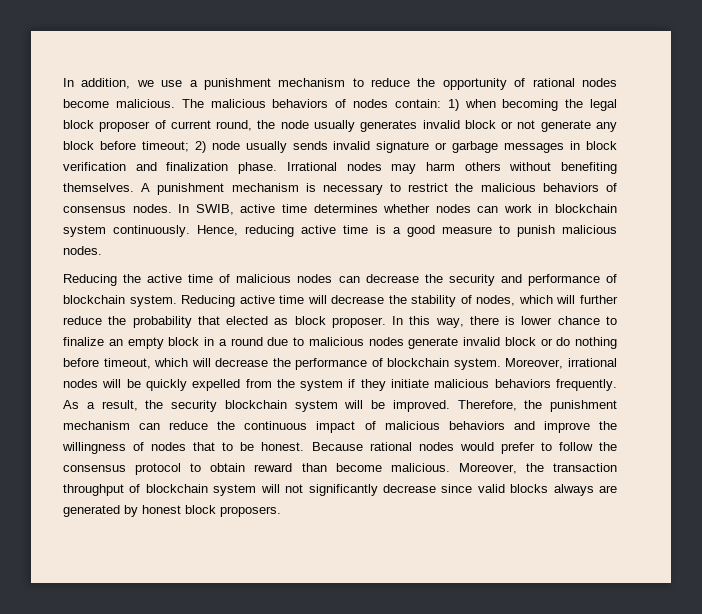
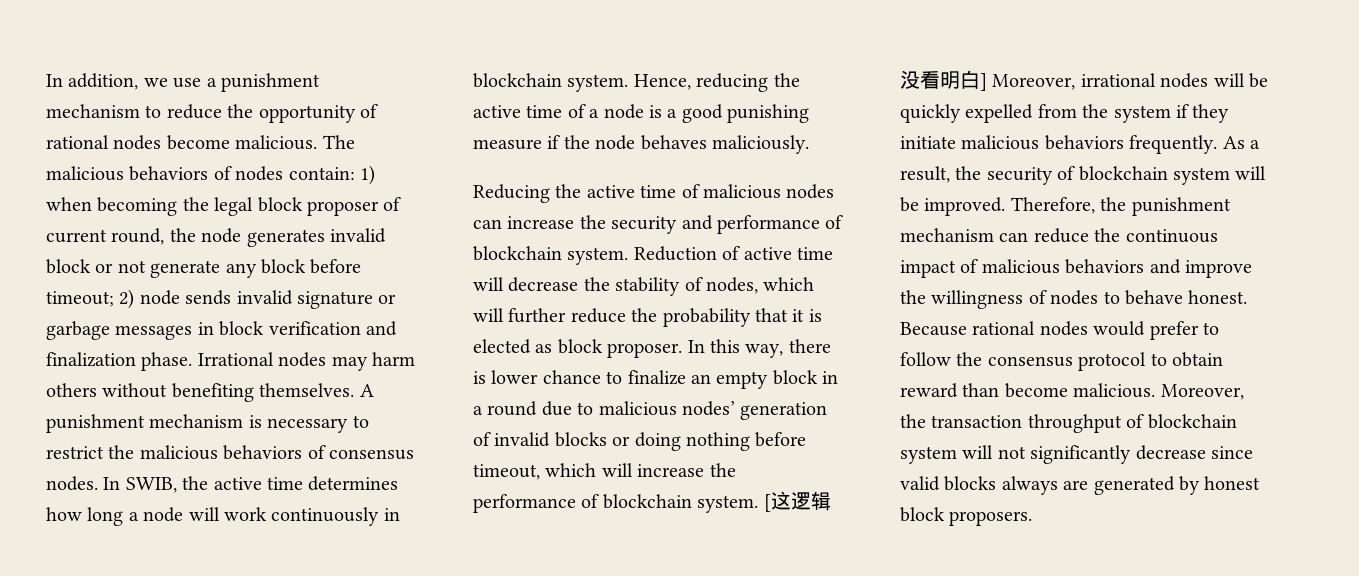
[314,120,355,132] usually -> (242, 235) none
[245,141,287,153] usually -> (180, 297) none
(234, 209) none -> [182,476,209,490] the
[383,204,617,213] [63,225,191,237] whether nodes can work in blockchain system continuously. -> [46,507,400,526] [473,73,629,92] how long a node will work continuously in blockchain system.
[301,225,617,237] [63,246,102,255] active time is a good measure to punish malicious nodes. -> [773,73,800,87] [473,104,810,123] [473,135,809,154] the active time of a node is a good punishing measure if the node behaves maliciously.
[365,274,419,283] decrease -> [507,216,575,229] increase
[181,295,236,307] Reducing -> [633,246,741,261] Reduction of
(220, 320) none -> [792,309,822,322] it is
[368,337,571,349] nodes generate invalid block or do -> [682,401,828,420] [473,432,681,451] nodes’ generation of invalid blocks or doing
[215,358,269,367] decrease -> [637,464,705,477] increase
(501, 364) none -> [763,491,831,512] [900,70,987,91] [这逻辑没看明白]
(217, 406) none -> [1057,166,1076,180] of
[193,442,255,451] that to be -> [1103,290,1183,305] to behave

